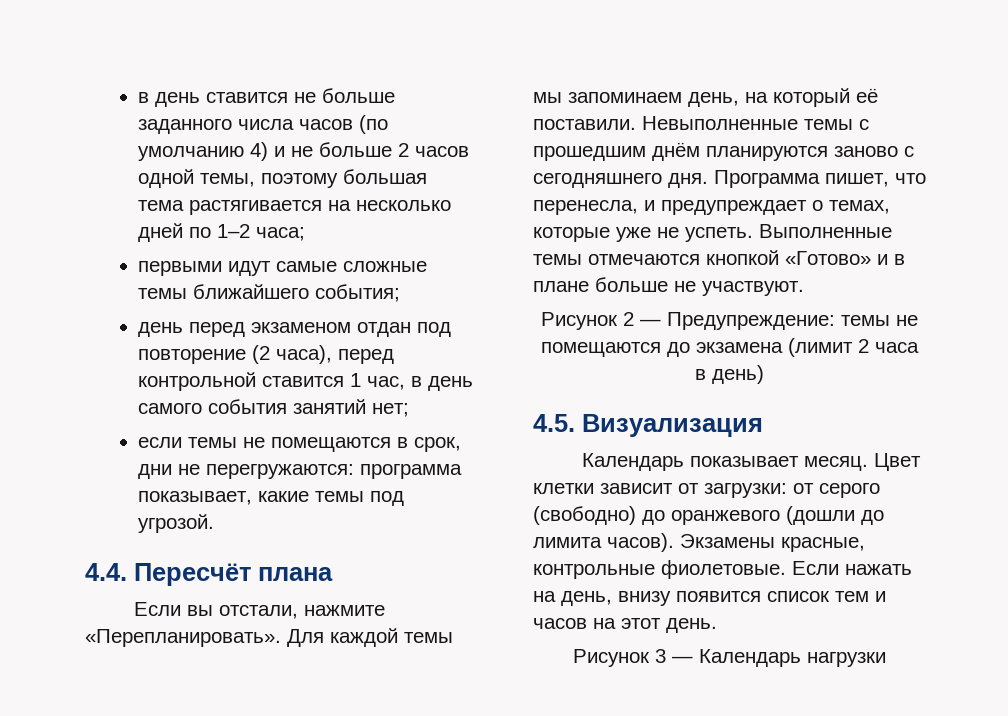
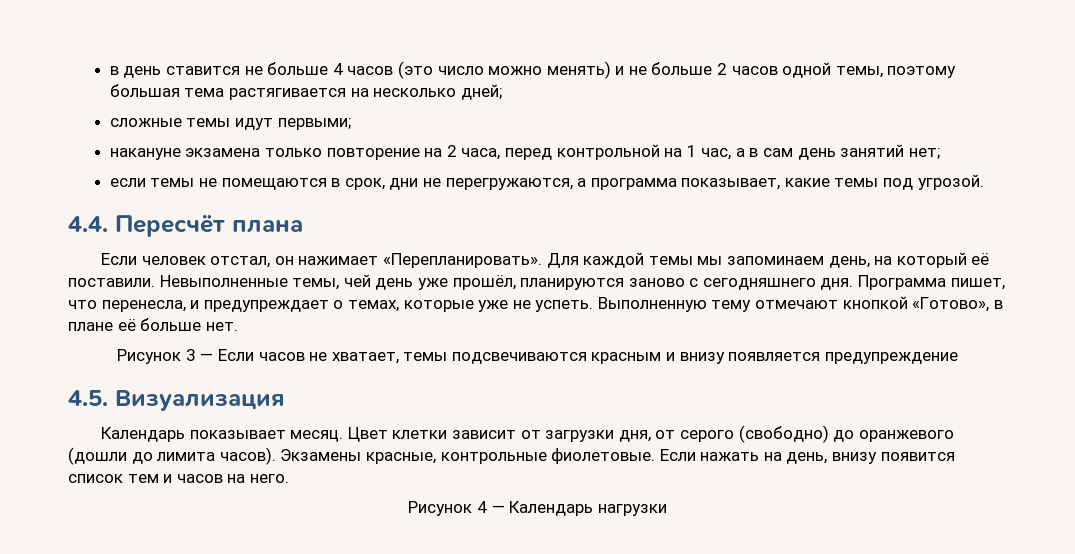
[138,115,389,134] [138,142,269,161] заданного числа часов (по умолчанию 4) -> [332,61,611,79] 4 часов (это число можно менять)
[138,223,306,242] [138,261,428,276] [138,284,401,302] [138,322,452,337] [138,345,333,364] дней по 1–2 часа; // первыми идут самые сложные темы ближайшего события; // день перед экзаменом отдан под повторение (2 часа), -> [460,84,502,100] [109,118,351,130] [109,145,501,160] дней; // сложные темы идут первыми; // накануне экзамена только повторение на 2 часа,
[262,376,345,387] ставится -> [664,148,683,157] на
[411,376,474,391] [138,399,288,414] в день самого события -> [735,148,836,160] а в сам день
[206,464,355,479] перегружаются: -> [445,178,587,190] перегружаются, а
[186,605,385,619] вы отстали, нажмите -> [141,256,379,268] человек отстал, он нажимает
[804,119,869,130] [533,142,700,161] темы с прошедшим днём -> [292,274,516,290] темы, чей день уже прошёл,
[759,224,892,238] [533,250,905,265] [533,277,804,296] [541,312,918,330] [541,338,919,357] [695,365,764,384] Выполненные темы отмечаются кнопкой «Готово» и в плане больше не участвуют. // Рисунок 2 — Предупреждение: темы не помещаются до экзамена (лимит 2 часа в день) -> [597,296,1003,312] [68,318,238,331] [117,349,958,364] Выполненную тему отмечают кнопкой «Готово», в плане её больше нет. // Рисунок 3 — Если часов не хватает, темы подсвечиваются красным и внизу появляется предупреждение
[704,483,787,498] загрузки: -> [545,430,651,442] загрузки дня,
[621,618,717,633] [573,649,666,667] этот день. // Рисунок 3 -> [249,474,289,483] [408,501,487,516] него. // Рисунок 4

